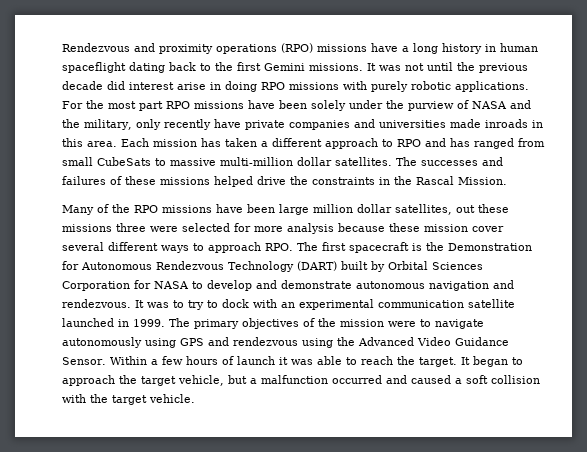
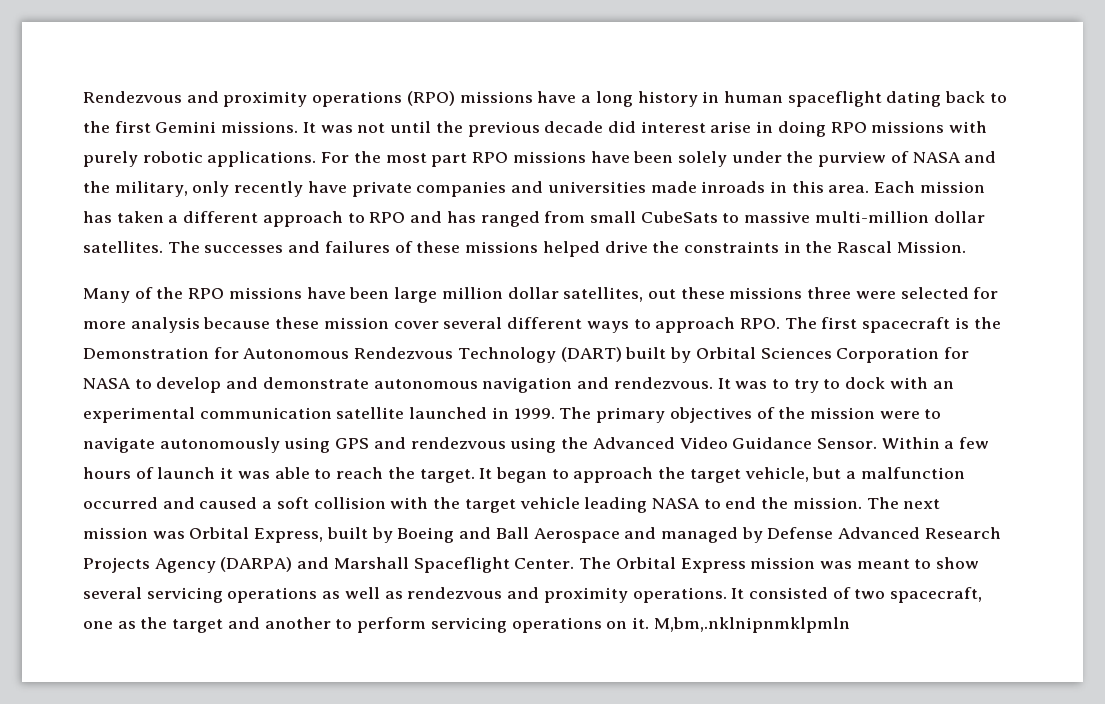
[149,394,195,403] vehicle. -> [519,497,941,513] [83,527,1001,543] [83,557,980,573] [83,587,983,603] [83,617,850,633] vehicle leading NASA to end the mission. The next mission was Orbital Express, built by Boeing and Ball Aerospace and managed by Defense Advanced Research Projects Agency (DARPA) and Marshall Spaceflight Center. The Orbital Express mission was meant to show several servicing operations as well as rendezvous and proximity operations. It consisted of two spacecraft, one as the target and another to perform servicing operations on it. M,bm,.nklnipnmklpmln

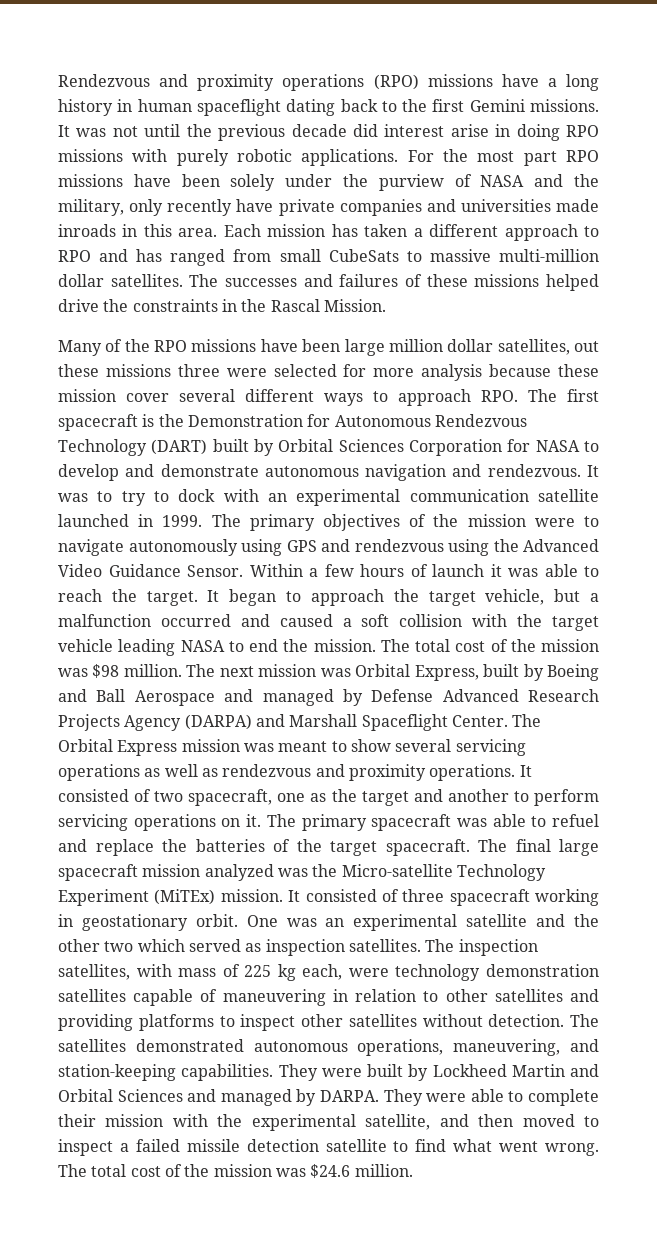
(899, 503) none -> [415,639,599,652] [58,664,216,678] total cost of the mission was $98 million. The
[653,617,850,633] M,bm,.nklnipnmklpmln -> [266,814,599,831] [58,839,599,856] [58,864,546,881] [58,889,599,906] [58,914,600,931] [58,939,538,956] [58,964,599,981] [58,989,599,1006] [58,1014,599,1031] [58,1039,599,1056] [58,1064,599,1081] [58,1089,600,1106] [58,1114,600,1131] [58,1139,599,1156] [58,1164,413,1178] The primary spacecraft was able to refuel and replace the batteries of the target spacecraft. The final large spacecraft mission analyzed was the Micro-satellite Technology Experiment (MiTEx) mission. It consisted of three spacecraft working in geostationary orbit. One was an experimental satellite and the other two which served as inspection satellites. The inspection satellites, with mass of 225 kg each, were technology demonstration satellites capable of maneuvering in relation to other satellites and providing platforms to inspect other satellites without detection. The satellites demonstrated autonomous operations, maneuvering, and station-keeping capabilities. They were built by Lockheed Martin and Orbital Sciences and managed by DARPA. They were able to complete their mission with the experimental satellite, and then moved to inspect a failed missile detection satellite to find what went wrong. The total cost of the mission was $24.6 million.

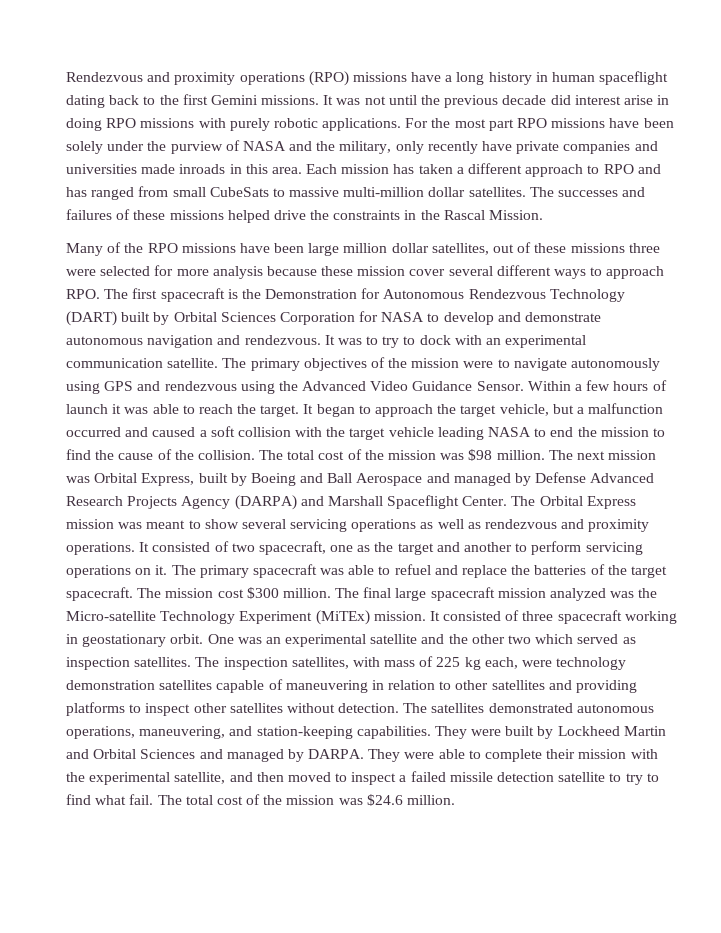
(600, 346) none -> [517,242,532,253] of
[538,489,599,502] [58,514,203,527] satellite launched in 1999. -> [167,358,219,368] satellite.
[313,639,376,652] mission. -> [600,427,665,437] [66,449,255,460] mission to find the cause of the collision.
(507, 845) none -> [165,587,360,599] mission cost $300 million. The
[415,1139,599,1156] find what went wrong. -> [625,773,659,785] [66,794,154,805] try to find what fail.

